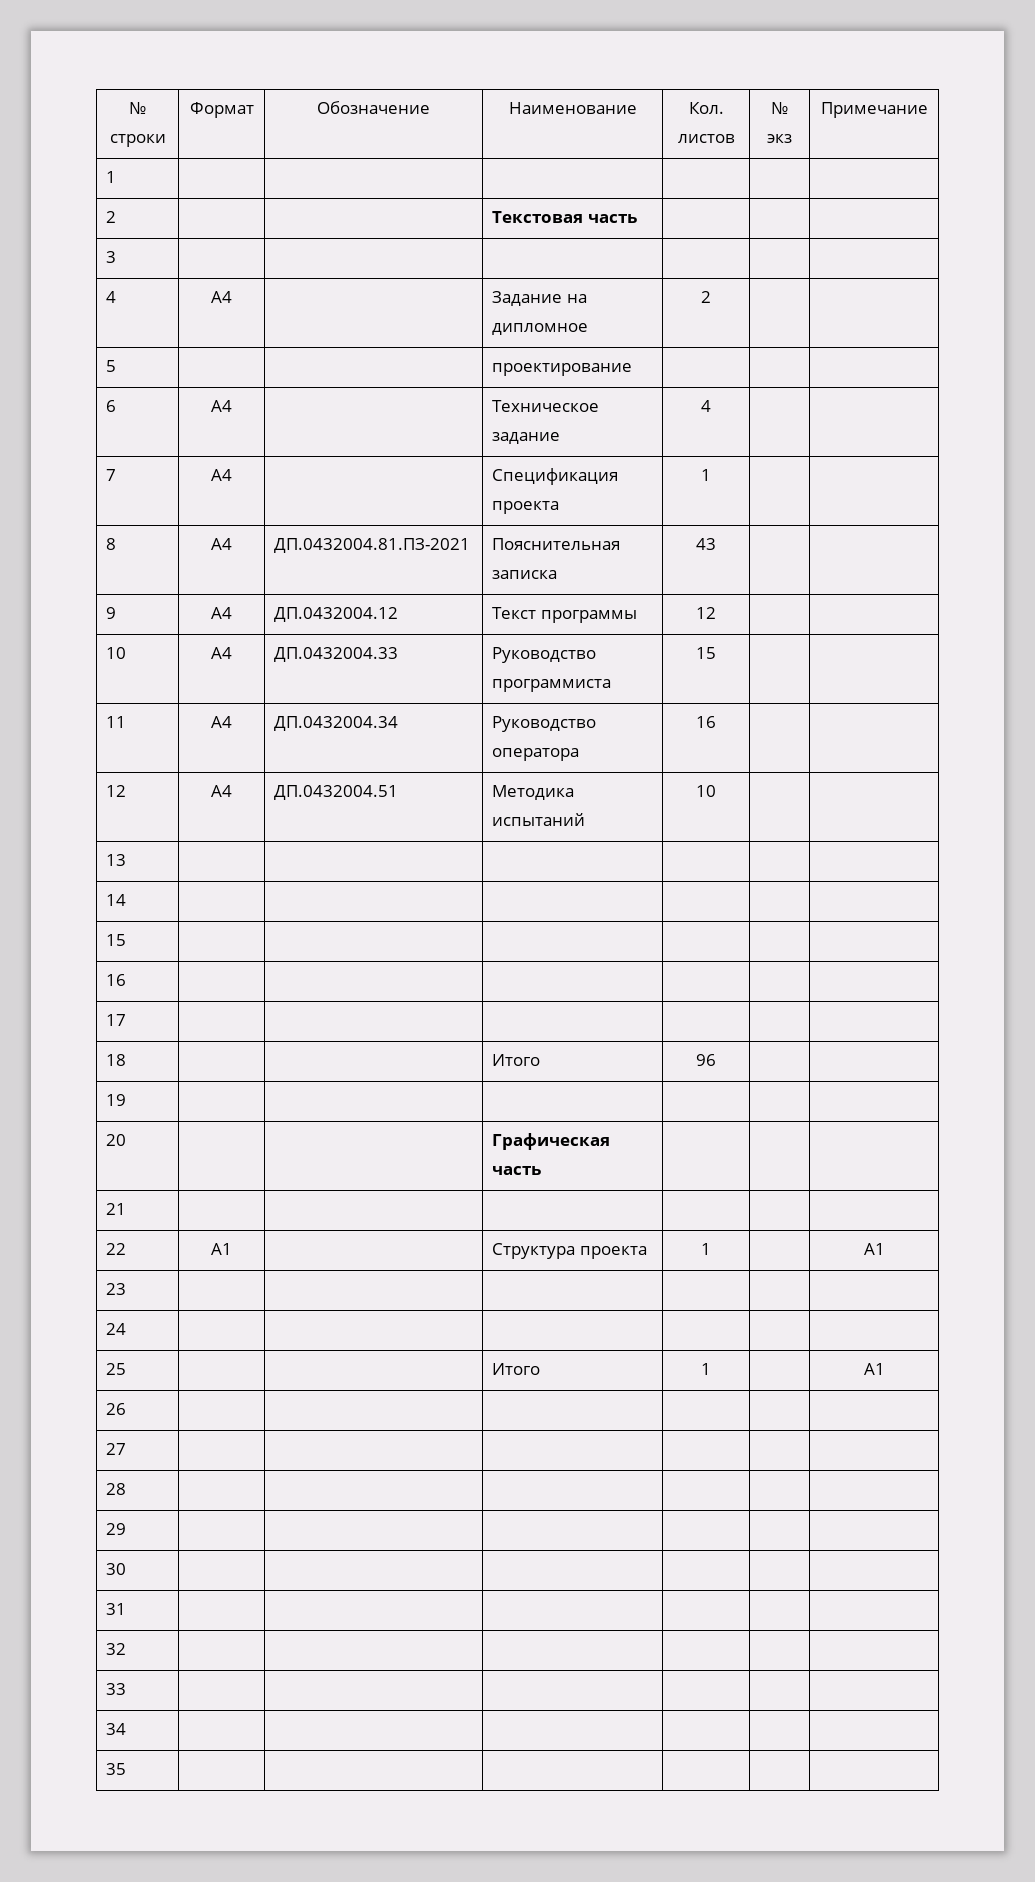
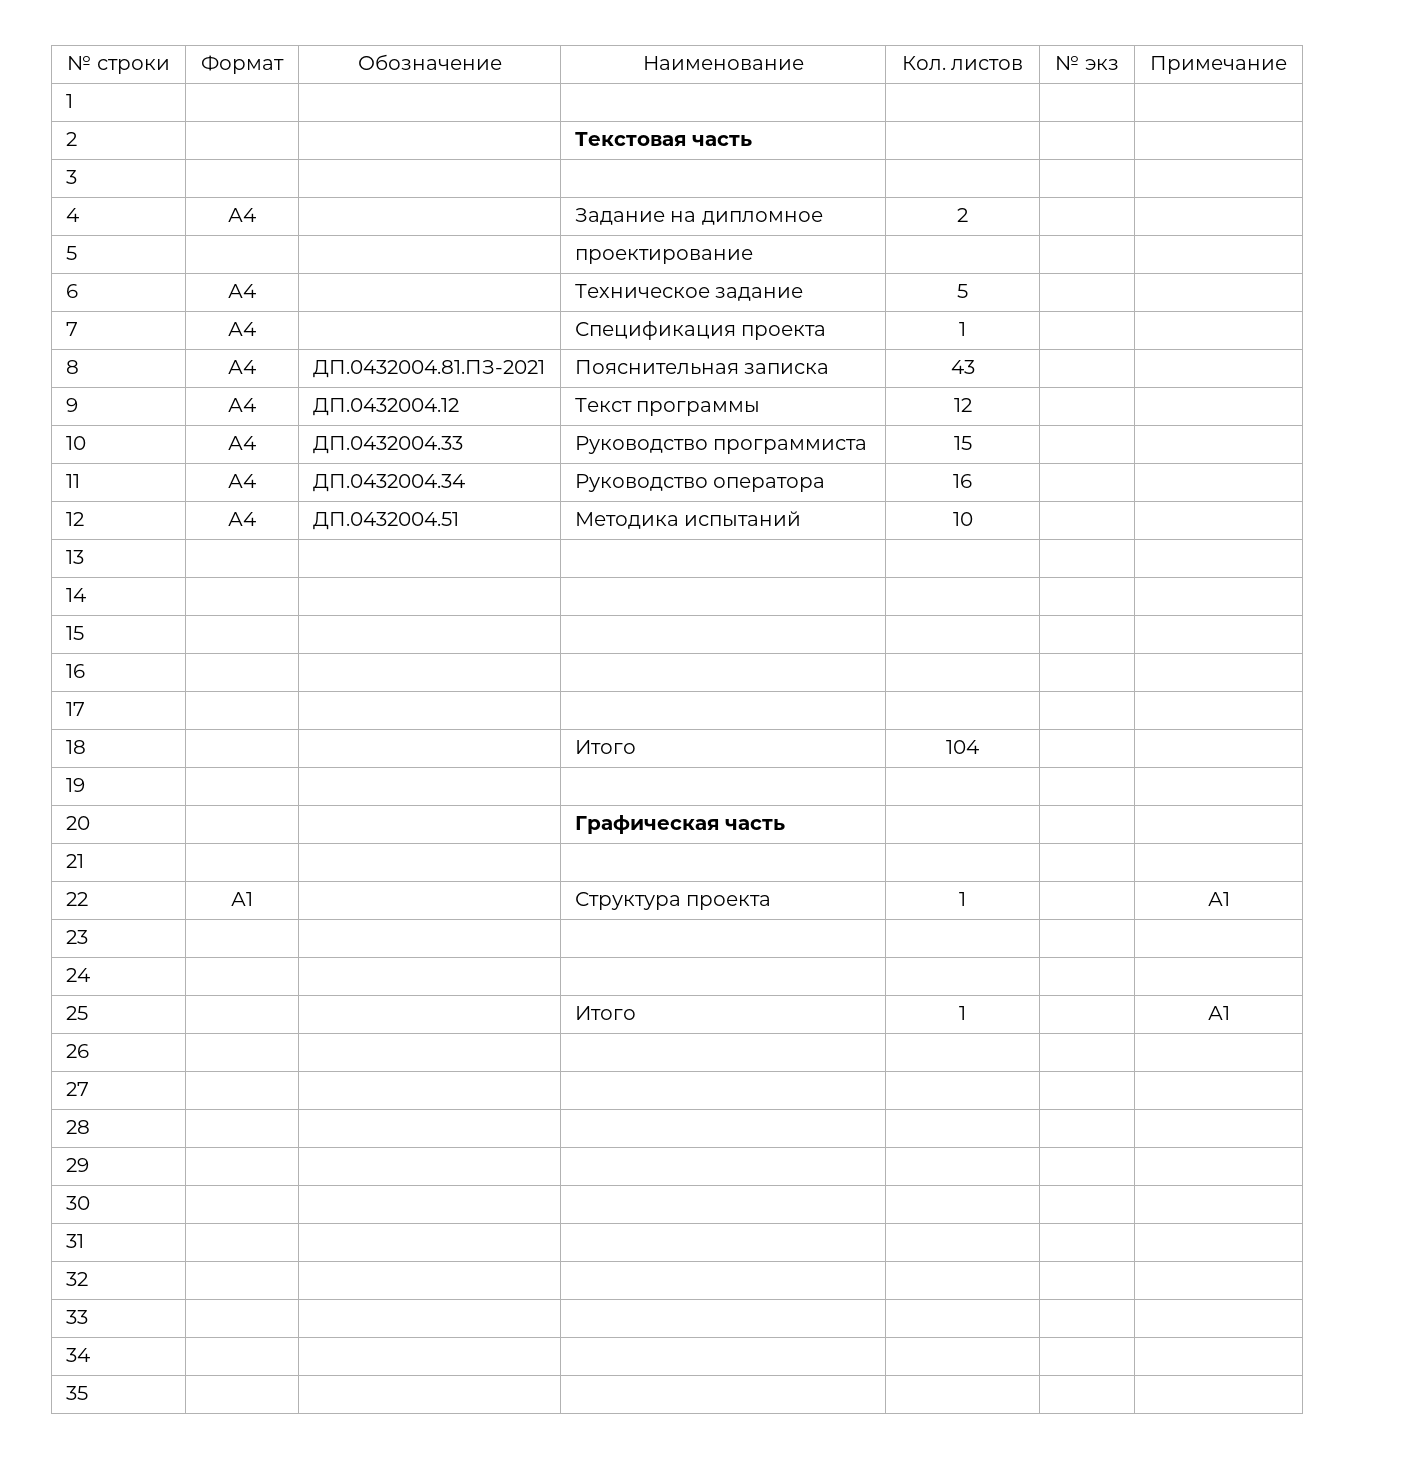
[701,400,711,412] 4 -> [957,284,968,298] 5
[696,1054,716,1066] 96 -> [946,740,979,754] 104

